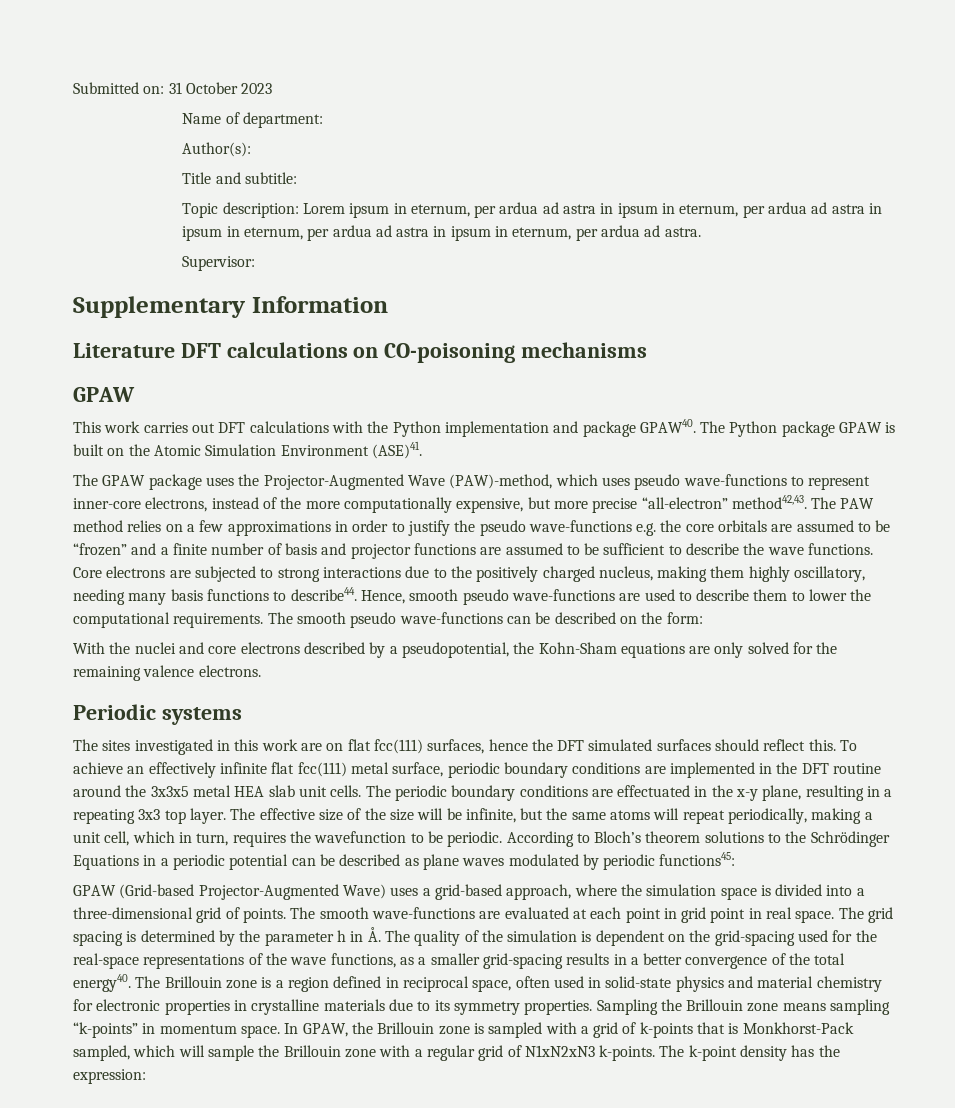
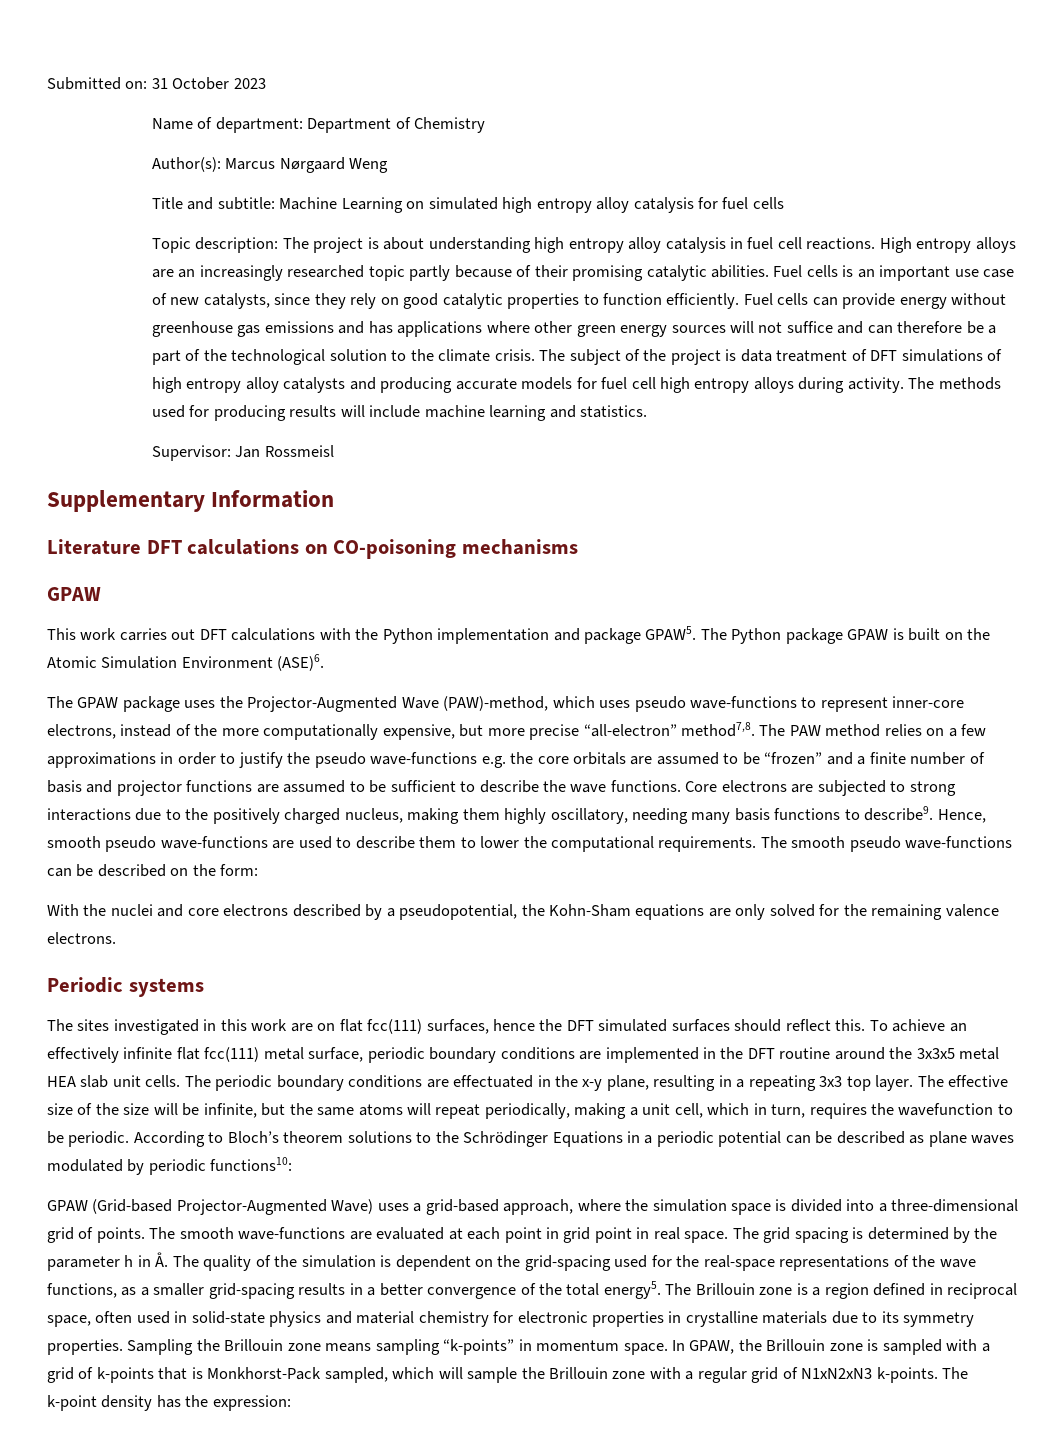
[182,142,252,157] [182,172,297,184] [182,202,882,218] [182,225,701,241] // Author(s): // Title and subtitle: // Topic description: Lorem ipsum in eternum, per ardua ad astra in ipsum in eternum, per ardua ad astra in ipsum in eternum, per ardua ad astra in ipsum in eternum, per ardua ad astra. -> [307,117,486,133] [152,157,389,173] [152,197,784,213] [152,237,1016,253] [152,265,1015,281] [152,293,1007,309] [152,321,997,337] [152,349,1003,365] [152,377,1001,393] [152,405,648,421] Department of Chemistry // Author(s): Marcus Nørgaard Weng // Title and subtitle: Machine Learning on simulated high entropy alloy catalysis for fuel cells // Topic description: The project is about understanding high entropy alloy catalysis in fuel cell reactions. High entropy alloys are an increasingly researched topic partly because of their promising catalytic abilities. Fuel cells is an important use case of new catalysts, since they rely on good catalytic properties to function efficiently. Fuel cells can provide energy without greenhouse gas emissions and has applications where other green energy sources will not suffice and can therefore be a part of the technological solution to the climate crisis. The subject of the project is data treatment of DFT simulations of high entropy alloy catalysts and producing accurate models for fuel cell high entropy alloys during activity. The methods used for producing results will include machine learning and statistics.
(256, 263) none -> [235,445,334,458] Jan Rossmeisl
[639,419,696,433] GPAW40. -> [645,626,697,640] GPAW5.
[371,441,422,459] (ASE)41. -> [277,654,325,671] (ASE)6.
[731,495,807,509] method42,43. -> [681,722,756,737] method7,8.
[290,587,357,601] describe44. -> [864,806,934,821] describe9.
[659,852,736,866] functions45: -> [210,1157,293,1171] functions10:
[73,974,131,992] energy40. -> [603,1281,661,1299] energy5.

